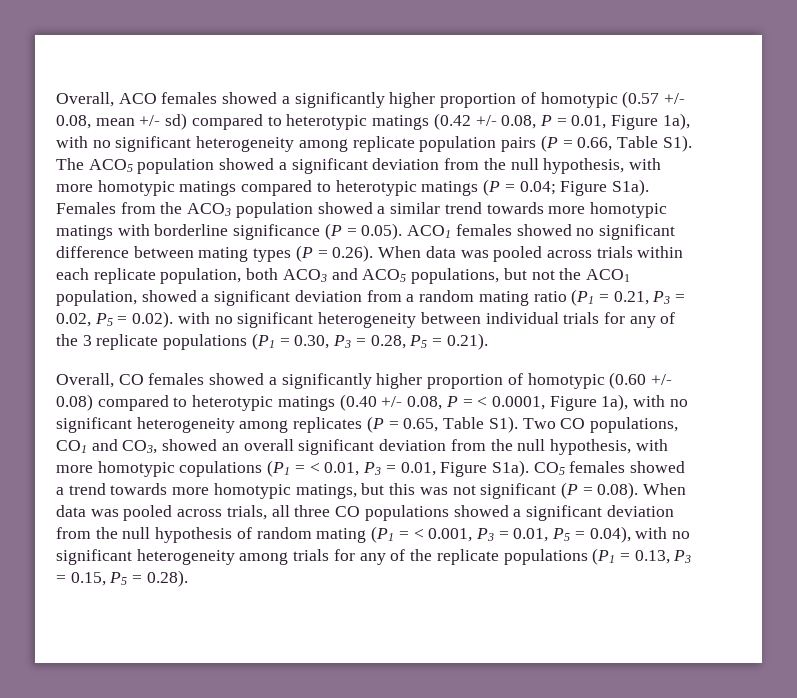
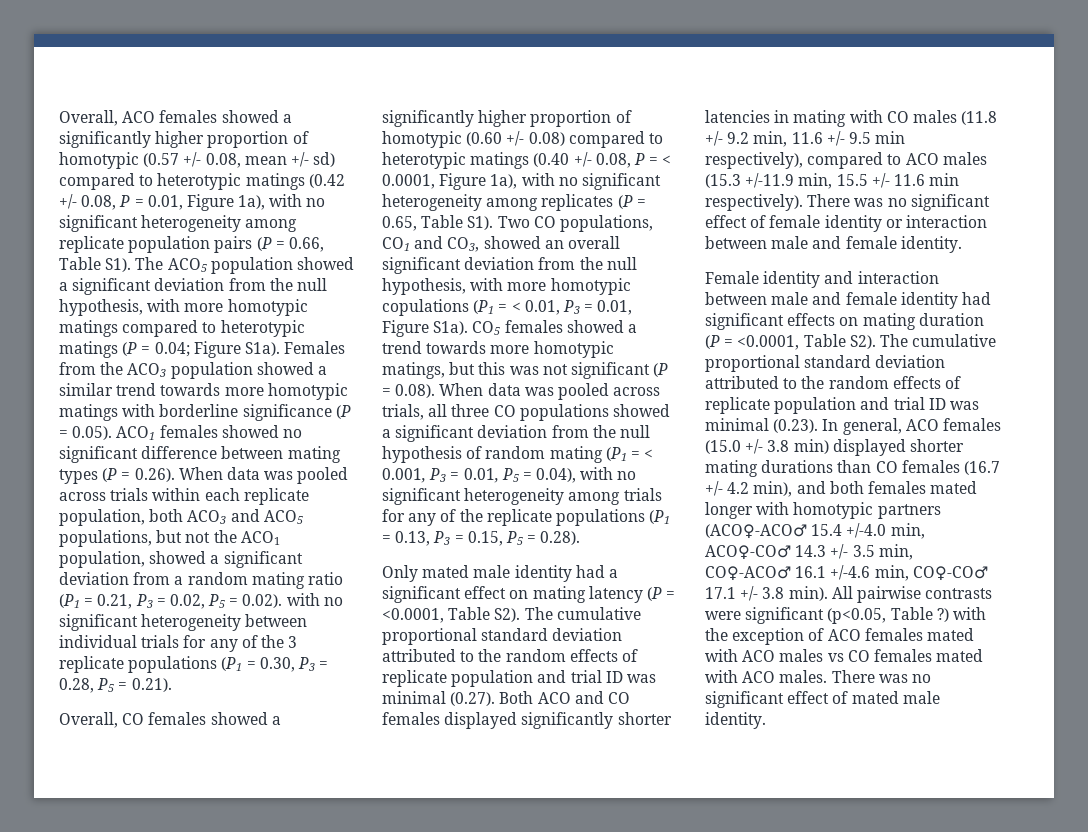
(188, 578) none -> [382,565,618,582] [382,586,676,603] [382,607,641,623] [382,628,623,645] [382,649,638,662] [382,670,656,687] [382,691,630,706] [382,712,672,729] [705,110,998,127] [705,131,906,147] [705,152,987,169] [705,173,960,189] [705,194,990,211] [705,215,987,232] [705,236,962,253] [705,271,939,288] [705,292,991,309] [705,313,984,330] [705,334,997,350] [705,355,946,372] [705,376,961,389] [705,397,979,414] [705,418,1001,435] [705,439,964,456] [705,460,1000,477] [705,481,978,497] [705,502,941,519] [705,523,925,539] [705,544,913,560] [705,565,988,581] [705,586,993,603] [705,607,986,624] [705,628,974,645] [705,649,984,662] [705,670,931,683] [705,691,940,708] [705,712,766,729] // Only mated male identity had a significant effect on mating latency (P = <0.0001, Table S2). The cumulative proportional standard deviation attributed to the random effects of replicate population and trial ID was minimal (0.27). Both ACO and CO females displayed significantly shorter latencies in mating with CO males (11.8 +/- 9.2 min, 11.6 +/- 9.5 min respectively), compared to ACO males (15.3 +/-11.9 min, 15.5 +/- 11.6 min respectively). There was no significant effect of female identity or interaction between male and female identity. // Female identity and interaction between male and female identity had significant effects on mating duration (P = <0.0001, Table S2). The cumulative proportional standard deviation attributed to the random effects of replicate population and trial ID was minimal (0.23). In general, ACO females (15.0 +/- 3.8 min) displayed shorter mating durations than CO females (16.7 +/- 4.2 min), and both females mated longer with homotypic partners (ACO♀-ACO♂ 15.4 +/-4.0 min, ACO♀-CO♂ 14.3 +/- 3.5 min, CO♀-ACO♂ 16.1 +/-4.6 min, CO♀-CO♂ 17.1 +/- 3.8 min). All pairwise contrasts were significant (p<0.05, Table ?) with the exception of ACO females mated with ACO males vs CO females mated with ACO males. There was no significant effect of mated male identity.

